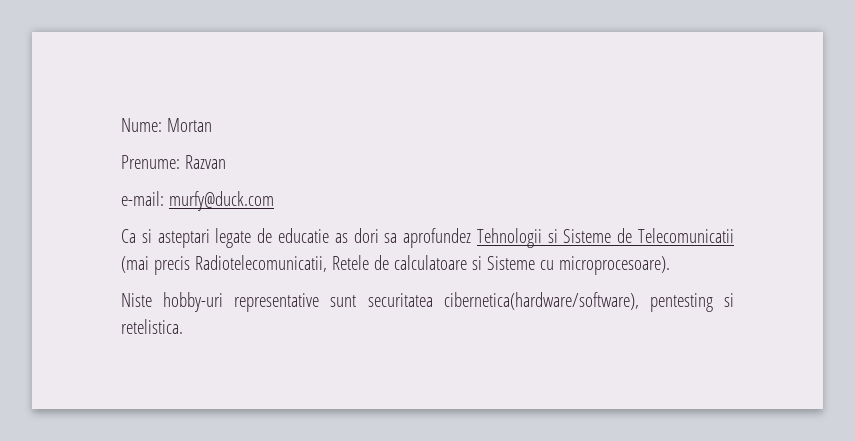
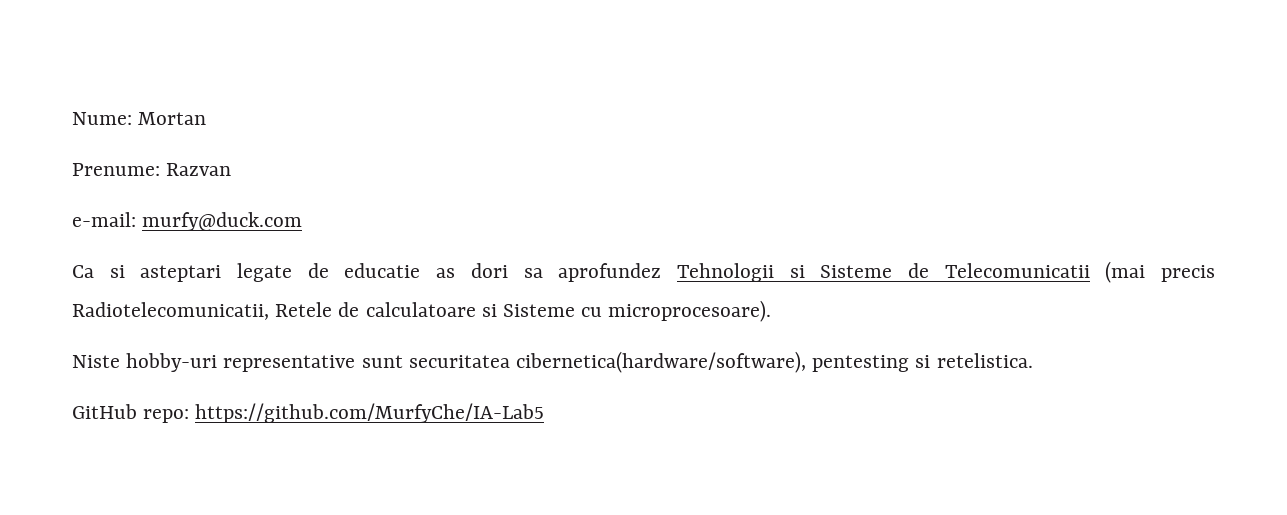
(183, 326) none -> [72,403,545,423] // GitHub repo: https://github.com/MurfyChe/IA-Lab5

